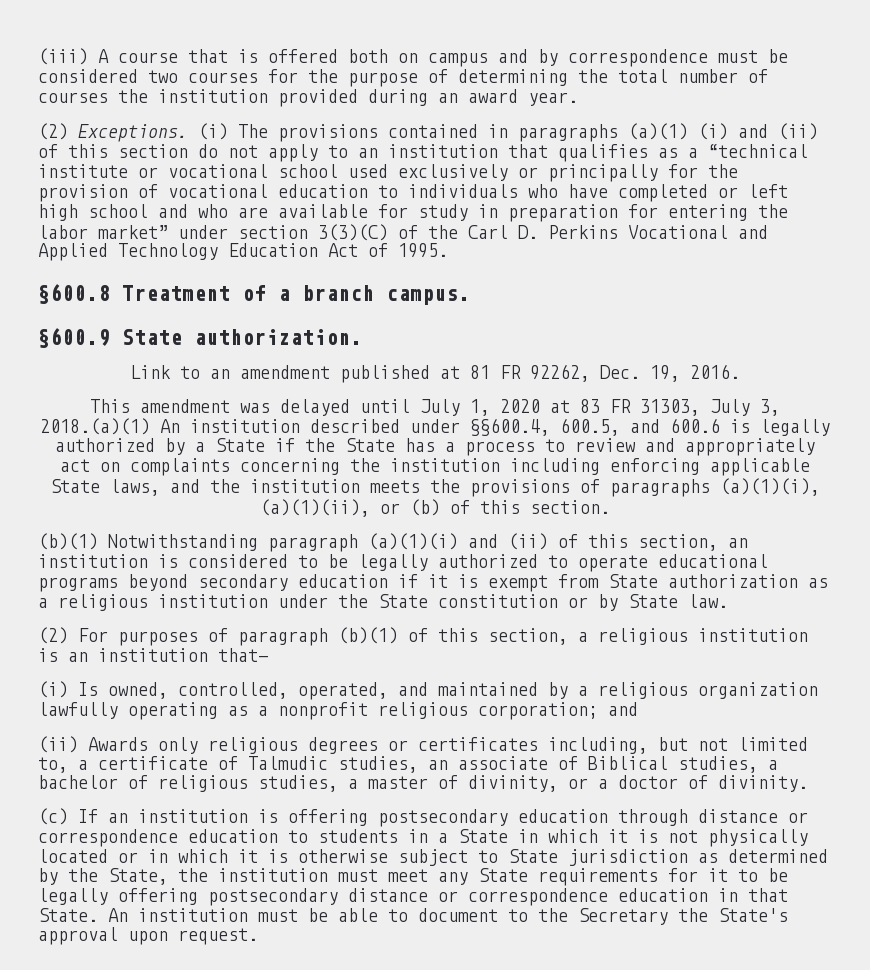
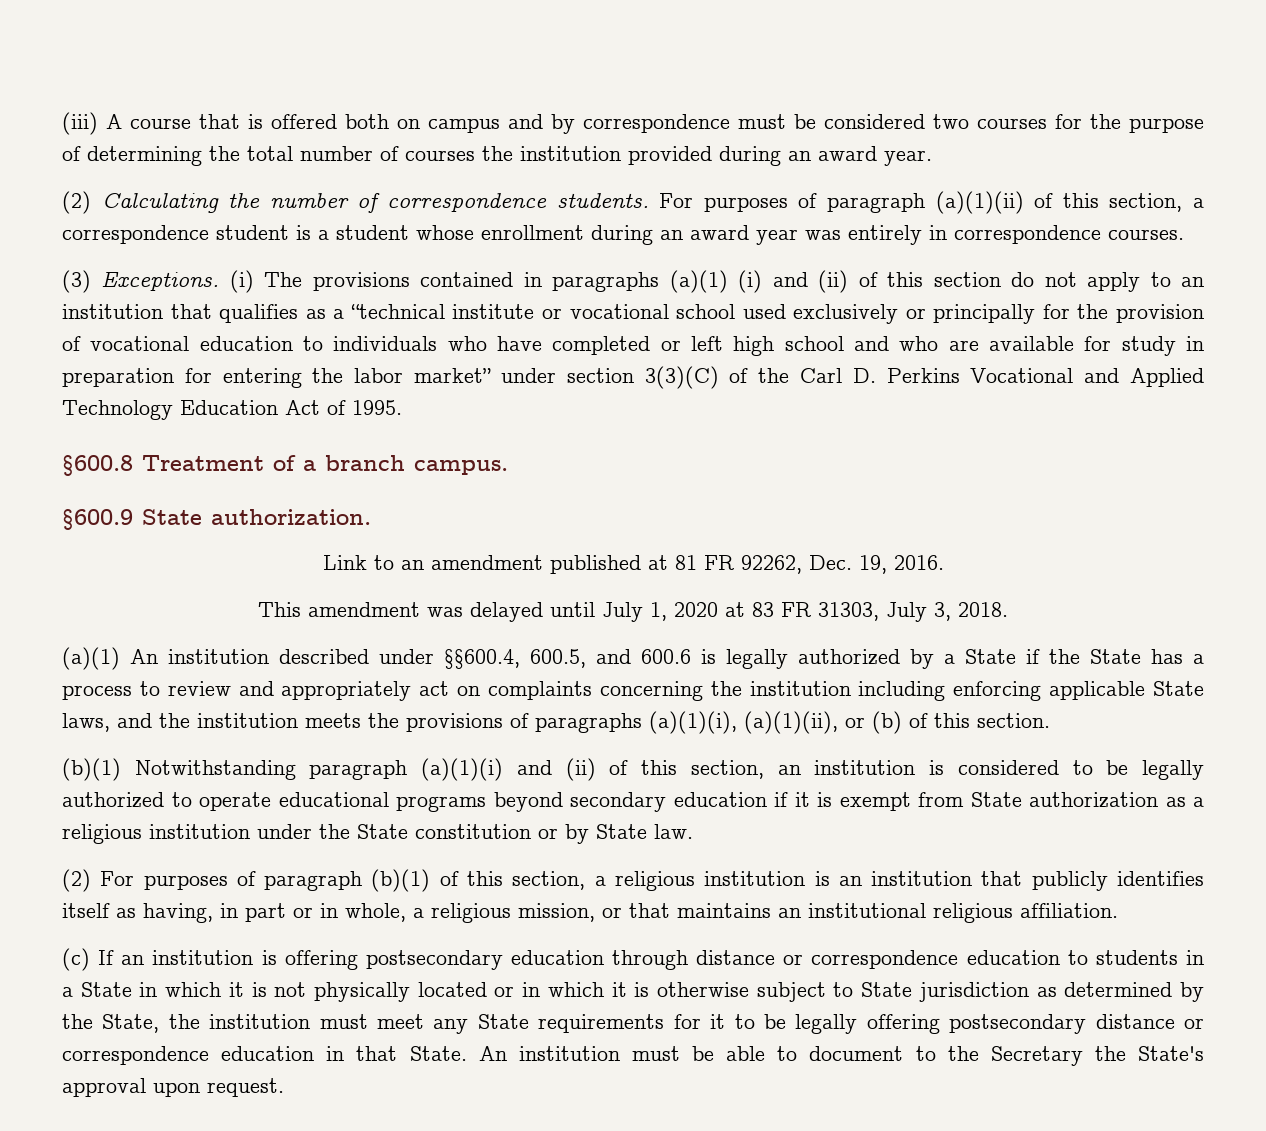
(68, 131) none -> [101,191,1204,214] [62,225,1184,245] [62,270,91,293] Calculating the number of correspondence students. For purposes of paragraph (a)(1)(ii) of this section, a correspondence student is a student whose enrollment during an award year was entirely in correspondence courses. // (3)
[40,418,150,435] 2018.(a)(1) -> [958,602,1008,617] [62,647,120,670] 2018. // (a)(1)
[218,648,268,662] [38,681,818,700] [38,702,638,720] [38,736,808,754] [38,756,778,773] [38,775,808,792] that— // (i) Is owned, controlled, operated, and maintained by a religious organization lawfully operating as a nonprofit religious corporation; and // (ii) Awards only religious degrees or certificates including, but not limited to, a certificate of Talmudic studies, an associate of Biblical studies, a bachelor of religious studies, a master of divinity, or a doctor of divinity. -> [981,871,1204,891] [62,903,1118,923] that publicly identifies itself as having, in part or in whole, a religious mission, or that maintains an institutional religious affiliation.

